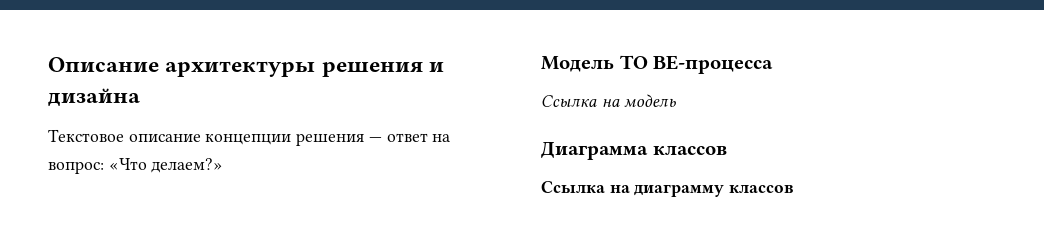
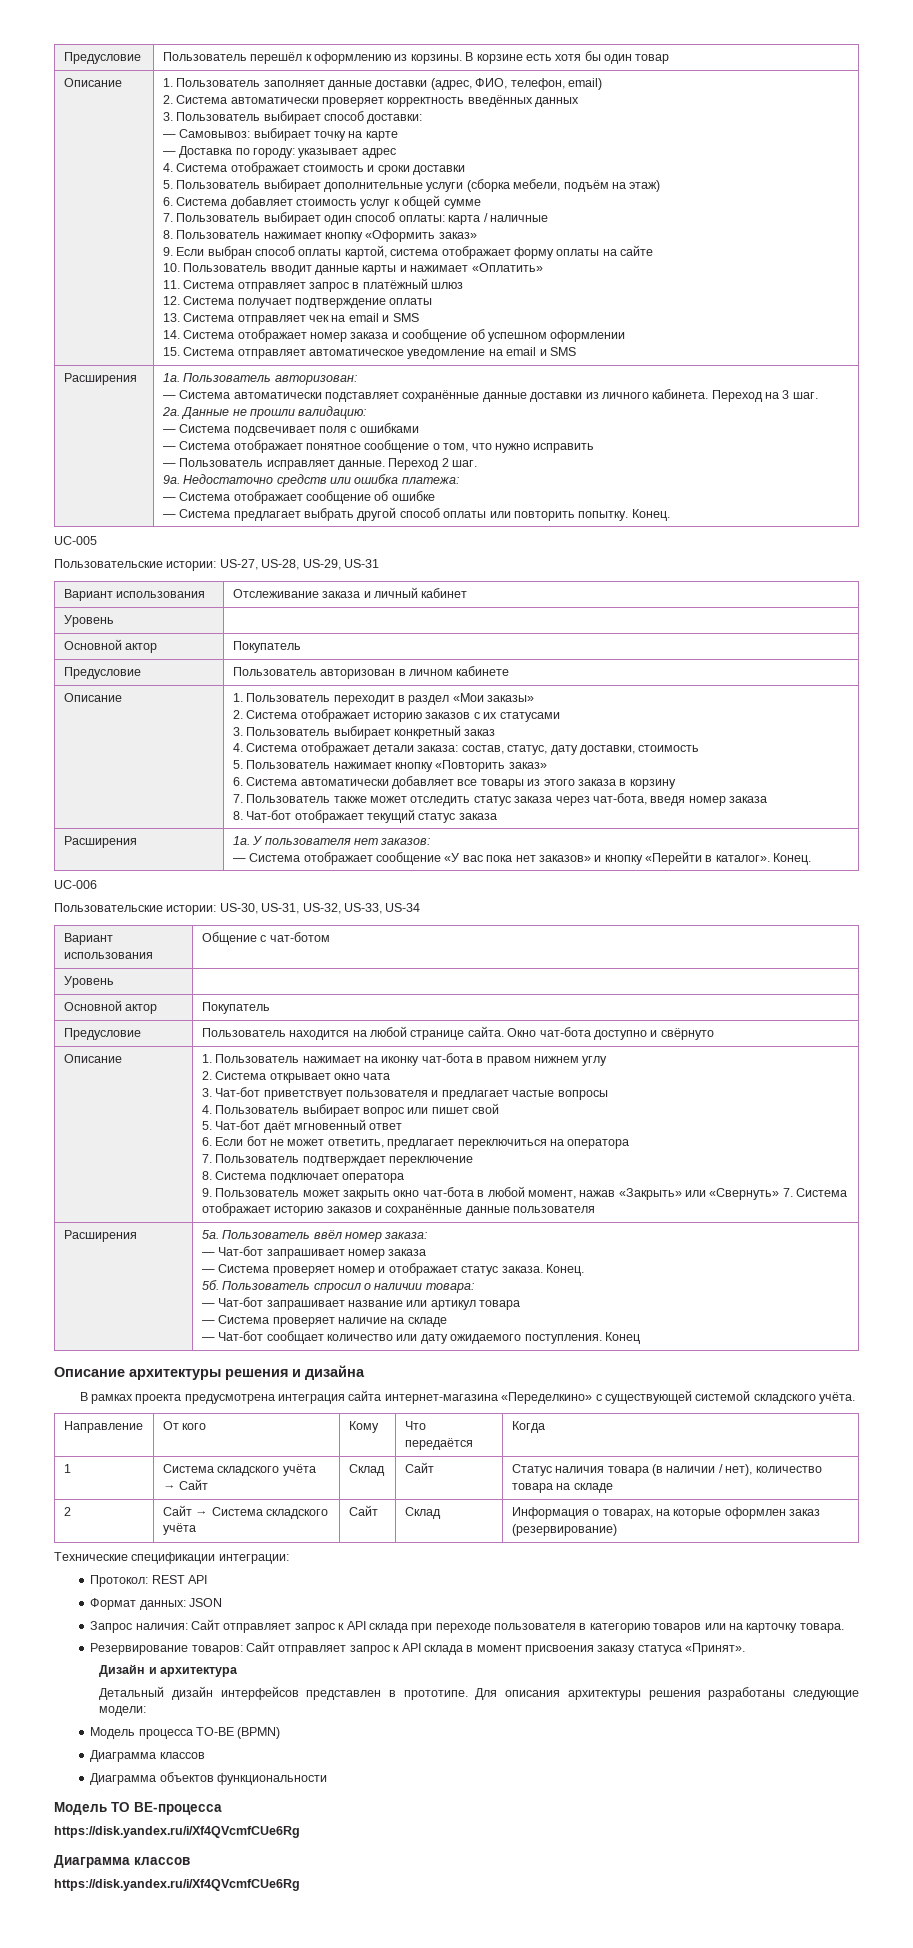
(48, 64) none -> [63,52,141,64] [162,51,670,64] [63,78,122,87] [162,78,602,90] [162,95,580,107] [162,111,423,124] [162,128,398,141] [162,146,396,158] [162,162,466,175] [162,179,661,192] [162,195,481,209] [162,212,548,225] [162,230,477,242] [162,245,654,259] [162,263,543,275] [162,278,464,292] [162,296,433,308] [162,313,419,325] [162,329,626,342] [162,347,576,359] [63,373,137,385] [162,373,357,385] [162,389,818,402] [161,406,367,419] [162,423,419,436] [162,440,595,453] [162,458,478,470] [162,474,459,487] [162,491,435,504] [162,507,670,521] [54,536,97,545] [54,559,379,571] [63,589,206,601] [232,587,468,598] [63,615,114,627] [63,639,158,653] [232,641,301,653] [63,667,141,679] [232,666,510,679] [63,693,122,702] [232,693,535,705] [232,709,560,722] [232,725,496,739] [232,742,700,755] [232,760,547,772] [232,776,676,789] [232,793,768,806] [232,809,497,823] [63,836,137,848] [232,836,431,845] [232,851,812,865] [54,880,97,889] [54,903,421,915] [63,933,113,945] [63,952,153,959] [201,932,330,945] [63,976,114,988] [63,1000,158,1014] [201,1002,270,1014] [63,1028,141,1040] [201,1026,714,1040] [63,1054,122,1063] [201,1053,608,1066] [201,1071,391,1083] [201,1087,608,1100] [201,1103,500,1117] [201,1119,403,1133] [201,1136,630,1149] [201,1154,474,1166] [201,1171,405,1183] [201,1186,848,1200] [201,1203,596,1216] [63,1230,137,1242] [201,1230,428,1242] [200,1246,427,1259] [201,1263,584,1276] [201,1280,474,1293] [201,1297,521,1310] [201,1315,447,1327] [201,1331,640,1344] Предусловие | Пользователь перешёл к оформлению из корзины. В корзине есть хотя бы один товар // Описание | 1. Пользователь заполняет данные доставки (адрес, ФИО, телефон, email) // 2. Система автоматически проверяет корректность введённых данных // 3. Пользователь выбирает способ доставки: // — Самовывоз: выбирает точку на карте // — Доставка по городу: указывает адрес // 4. Система отображает стоимость и сроки доставки // 5. Пользователь выбирает дополнительные услуги (сборка мебели, подъём на этаж) // 6. Система добавляет стоимость услуг к общей сумме // 7. Пользователь выбирает один способ оплаты: карта / наличные // 8. Пользователь нажимает кнопку «Оформить заказ» // 9. Если выбран способ оплаты картой, система отображает форму оплаты на сайте // 10. Пользователь вводит данные карты и нажимает «Оплатить» // 11. Система отправляет запрос в платёжный шлюз // 12. Система получает подтверждение оплаты // 13. Система отправляет чек на email и SMS // 14. Система отображает номер заказа и сообщение об успешном оформлении // 15. Система отправляет автоматическое уведомление на email и SMS // Расширения | 1а. Пользователь авторизован: // — Система автоматически подставляет сохранённые данные доставки из личного кабинета. Переход на 3 шаг. // 2а. Данные не прошли валидацию: // — Система подсвечивает поля с ошибками // — Система отображает понятное сообщение о том, что нужно исправить // — Пользователь исправляет данные. Переход 2 шаг. // 9а. Недостаточно средств или ошибка платежа: // — Система отображает сообщение об ошибке // — Система предлагает выбрать другой способ оплаты или повторить попытку. Конец. // UC-005 // Пользовательские истории: US-27, US-28, US-29, US-31 // Вариант использования | Отслеживание заказа и личный кабинет // Уровень | // Основной актор | Покупатель // Предусловие | Пользователь авторизован в личном кабинете // Описание | 1. Пользователь переходит в раздел «Мои заказы» // 2. Система отображает историю заказов с их статусами // 3. Пользователь выбирает конкретный заказ // 4. Система отображает детали заказа: состав, статус, дату доставки, стоимость // 5. Пользователь нажимает кнопку «Повторить заказ» // 6. Система автоматически добавляет все товары из этого заказа в корзину // 7. Пользователь также может отследить статус заказа через чат-бота, введя номер заказа // 8. Чат-бот отображает текущий статус заказа // Расширения | 1а. У пользователя нет заказов: // — Система отображает сообщение «У вас пока нет заказов» и кнопку «Перейти в каталог». Конец. // UC-006 // Пользовательские истории: US-30, US-31, US-32, US-33, US-34 // Вариант использования | Общение с чат-ботом // Уровень | // Основной актор | Покупатель // Предусловие | Пользователь находится на любой странице сайта. Окно чат-бота доступно и свёрнуто // Описание | 1. Пользователь нажимает на иконку чат-бота в правом нижнем углу // 2. Система открывает окно чата // 3. Чат-бот приветствует пользователя и предлагает частые вопросы // 4. Пользователь выбирает вопрос или пишет свой // 5. Чат-бот даёт мгновенный ответ // 6. Если бот не может ответить, предлагает переключиться на оператора // 7. Пользователь подтверждает переключение // 8. Система подключает оператора // 9. Пользователь может закрыть окно чат-бота в любой момент, нажав «Закрыть» или «Свернуть» 7. Система отображает историю заказов и сохранённые данные пользователя // Расширения | 5а. Пользователь ввёл номер заказа: // — Чат-бот запрашивает номер заказа // — Система проверяет номер и отображает статус заказа. Конец. // 5б. Пользователь спросил о наличии товара: // — Чат-бот запрашивает название или артикул товара // — Система проверяет наличие на складе // — Чат-бот сообщает количество или дату ожидаемого поступления. Конец //
[48,129,451,146] [48,158,224,174] Текстовое описание концепции решения — ответ на вопрос: «Что делаем?» -> [79,1390,856,1404] [63,1421,143,1433] [162,1421,207,1430] [348,1421,379,1433] [404,1421,426,1430] [404,1438,473,1450] [511,1421,545,1433] [63,1464,71,1473] [162,1464,316,1476] [162,1479,209,1490] [348,1464,385,1476] [404,1462,434,1473] [511,1464,822,1476] [511,1483,613,1493] [63,1507,71,1516] [162,1505,329,1519] [162,1523,196,1535] [348,1505,378,1516] [404,1507,441,1519] [511,1507,821,1519] [511,1524,617,1536] [54,1552,289,1564] [90,1575,208,1587] [90,1598,223,1610] [90,1619,844,1633] [90,1641,746,1655] [99,1664,238,1677] [99,1686,860,1700] [99,1706,147,1716] [90,1727,281,1739] [90,1750,205,1762] [90,1772,328,1785] В рамках проекта предусмотрена интеграция сайта интернет-магазина «Переделкино» с существующей системой складского учёта. // Направление | От кого | Кому | Что передаётся | Когда // 1 | Система складского учёта → Сайт | Склад | Сайт | Статус наличия товара (в наличии / нет), количество товара на складе // 2 | Сайт → Система складского учёта | Сайт | Склад | Информация о товарах, на которые оформлен заказ (резервирование) // Технические спецификации интеграции: // Протокол: REST API // Формат данных: JSON // Запрос наличия: Сайт отправляет запрос к API склада при переходе пользователя в категорию товаров или на карточку товара. // Резервирование товаров: Сайт отправляет запрос к API склада в момент присвоения заказу статуса «Принят». // Дизайн и архитектура // Детальный дизайн интерфейсов представлен в прототипе. Для описания архитектуры решения разработаны следующие модели: // Модель процесса TO-BE (BPMN) // Диаграмма классов // Диаграмма объектов функциональности
[541,94,677,107] [541,142,727,160] [541,181,795,197] Ссылка на модель // Диаграмма классов // Ссылка на диаграмму классов -> [54,1826,300,1838] [54,1855,190,1868] [54,1879,300,1891] https://disk.yandex.ru/i/Xf4QVcmfCUe6Rg // Диаграмма классов // https://disk.yandex.ru/i/Xf4QVcmfCUe6Rg

